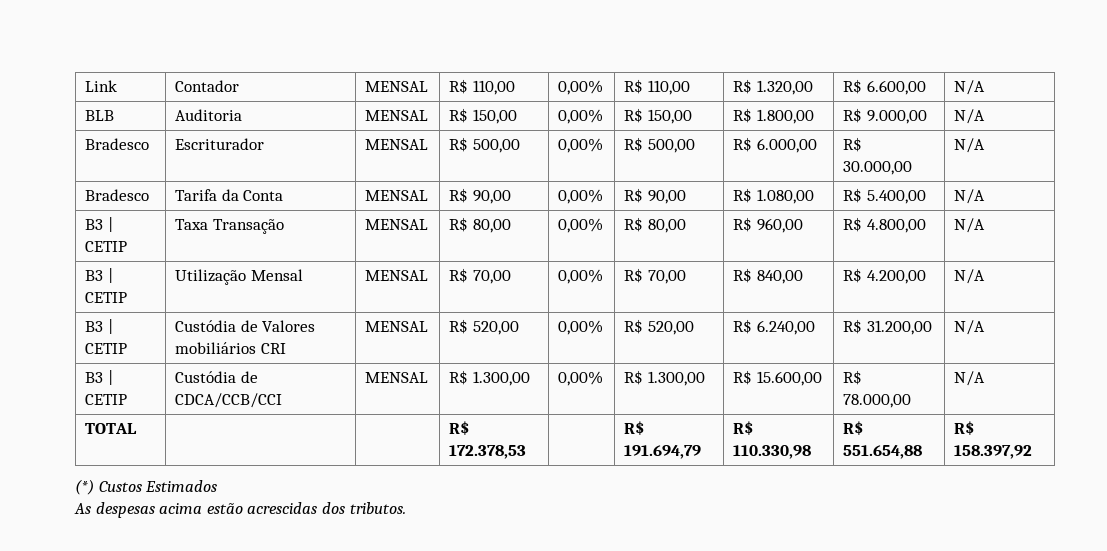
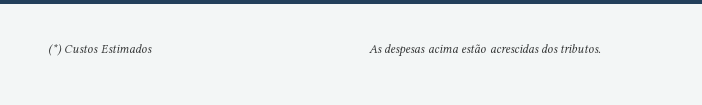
[85,80,118,92] [175,80,240,92] [365,81,429,92] [449,79,515,95] [558,80,604,95] [624,79,690,95] [733,79,813,95] [843,79,926,95] [954,80,986,95] [85,110,115,121] [175,109,243,121] [365,110,429,121] [449,108,517,124] [558,109,604,124] [624,108,692,124] [733,108,814,124] [843,108,927,124] [954,109,986,124] [85,138,150,150] [175,138,265,150] [365,139,429,150] [449,137,520,153] [558,138,604,153] [624,137,695,153] [733,137,817,153] [843,137,863,152] [843,161,913,175] [954,138,986,153] [85,189,150,201] [175,189,284,201] [365,190,429,201] [449,188,511,204] [558,189,604,204] [624,188,686,204] [733,188,814,204] [843,188,926,204] [954,189,986,204] [85,217,113,232] [85,241,128,252] [175,219,284,234] [365,219,429,230] [449,217,511,233] [558,218,604,233] [624,217,686,233] [733,217,803,233] [843,217,926,233] [954,218,986,233] [85,268,113,283] [85,292,128,303] [175,269,303,285] [365,270,429,281] [449,268,511,284] [558,269,604,284] [624,268,686,284] [733,268,803,284] [843,268,926,284] [954,269,986,284] [85,319,113,334] [85,343,128,354] [175,320,316,332] [175,342,286,354] [365,321,429,332] [449,319,519,335] [558,320,604,335] [624,319,694,335] [733,319,815,335] [843,319,932,335] [954,320,986,335] [85,370,113,385] [85,394,128,405] [175,371,258,383] [175,393,283,408] [365,372,429,383] [449,370,530,386] [558,371,604,386] [624,370,705,386] [733,370,822,386] [843,370,863,385] [843,394,912,408] [954,371,986,386] [85,423,138,434] [449,421,470,435] [449,445,527,459] [624,421,645,435] [624,445,702,459] [733,421,754,435] [733,445,812,459] [843,421,864,435] [843,445,923,459] [954,421,975,435] [954,445,1033,459] Link | Contador | MENSAL | R$ 110,00 | 0,00% | R$ 110,00 | R$ 1.320,00 | R$ 6.600,00 | N/A // BLB | Auditoria | MENSAL | R$ 150,00 | 0,00% | R$ 150,00 | R$ 1.800,00 | R$ 9.000,00 | N/A // Bradesco | Escriturador | MENSAL | R$ 500,00 | 0,00% | R$ 500,00 | R$ 6.000,00 | R$ 30.000,00 | N/A // Bradesco | Tarifa da Conta | MENSAL | R$ 90,00 | 0,00% | R$ 90,00 | R$ 1.080,00 | R$ 5.400,00 | N/A // B3 | CETIP | Taxa Transação | MENSAL | R$ 80,00 | 0,00% | R$ 80,00 | R$ 960,00 | R$ 4.800,00 | N/A // B3 | CETIP | Utilização Mensal | MENSAL | R$ 70,00 | 0,00% | R$ 70,00 | R$ 840,00 | R$ 4.200,00 | N/A // B3 | CETIP | Custódia de Valores mobiliários CRI | MENSAL | R$ 520,00 | 0,00% | R$ 520,00 | R$ 6.240,00 | R$ 31.200,00 | N/A // B3 | CETIP | Custódia de CDCA/CCB/CCI | MENSAL | R$ 1.300,00 | 0,00% | R$ 1.300,00 | R$ 15.600,00 | R$ 78.000,00 | N/A // TOTAL | | | R$ 172.378,53 | | R$ 191.694,79 | R$ 110.330,98 | R$ 551.654,88 | R$ 158.397,92 // -> (48, 50) none

